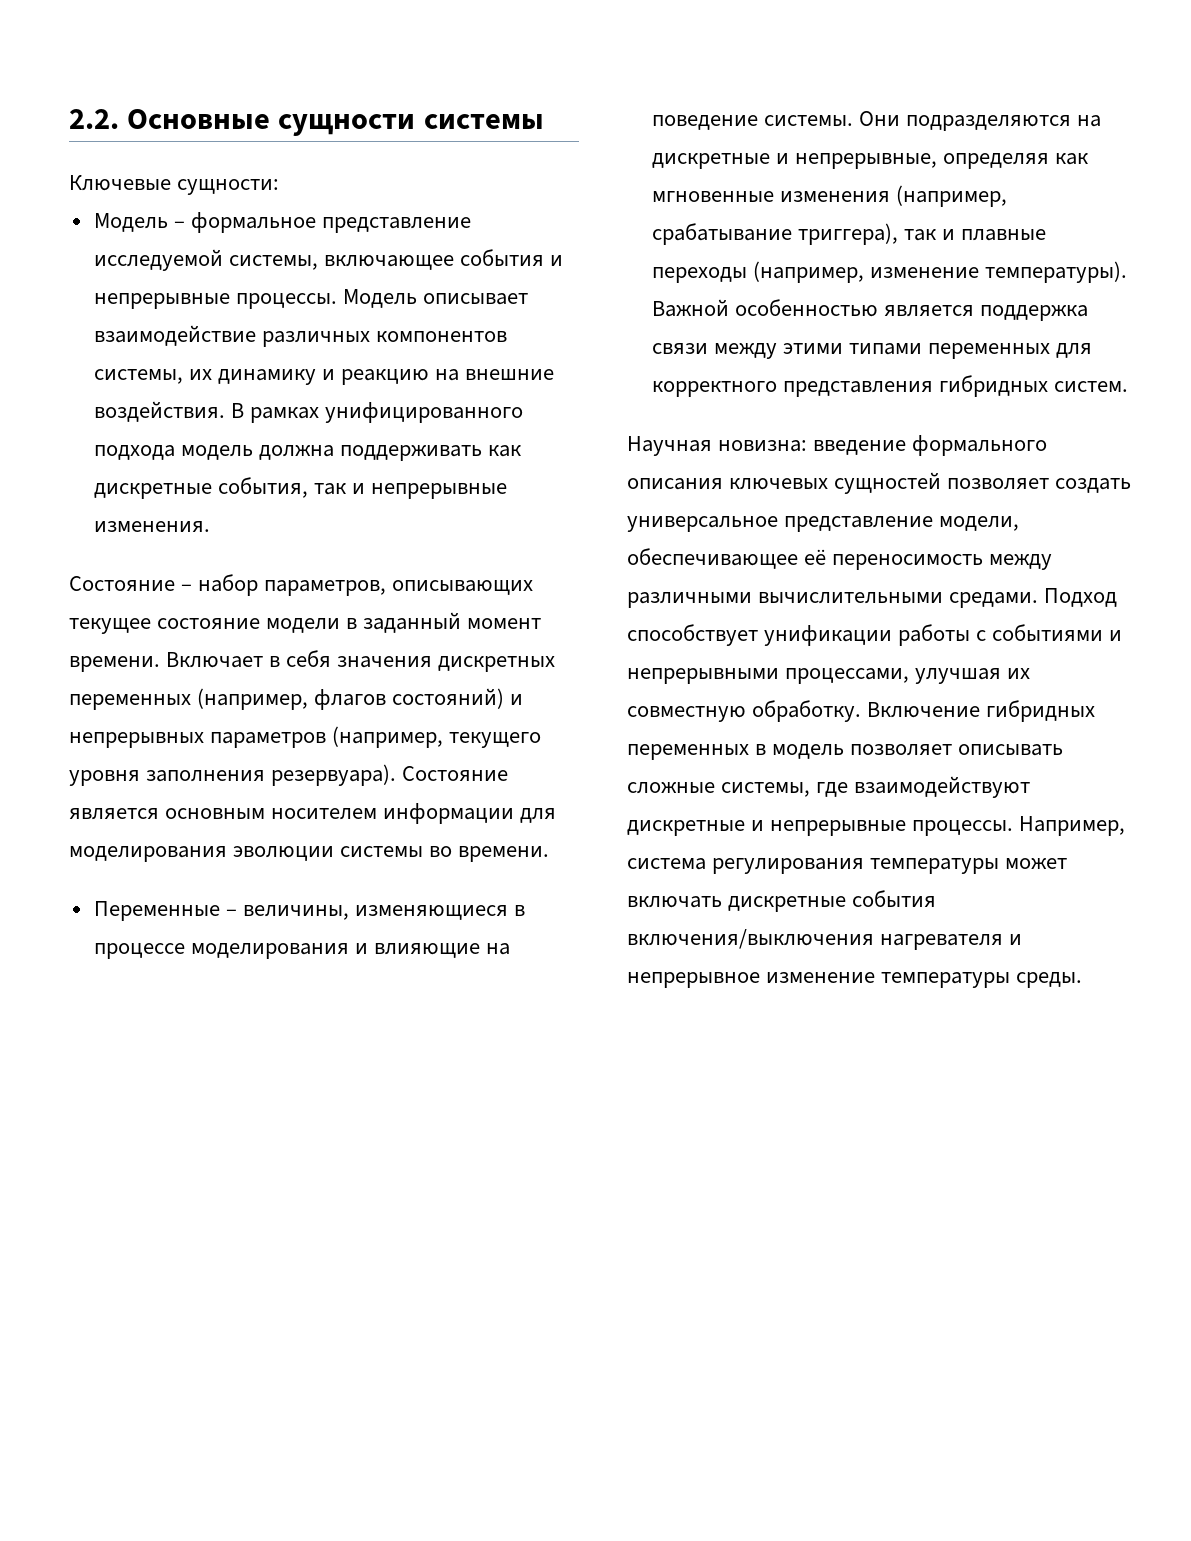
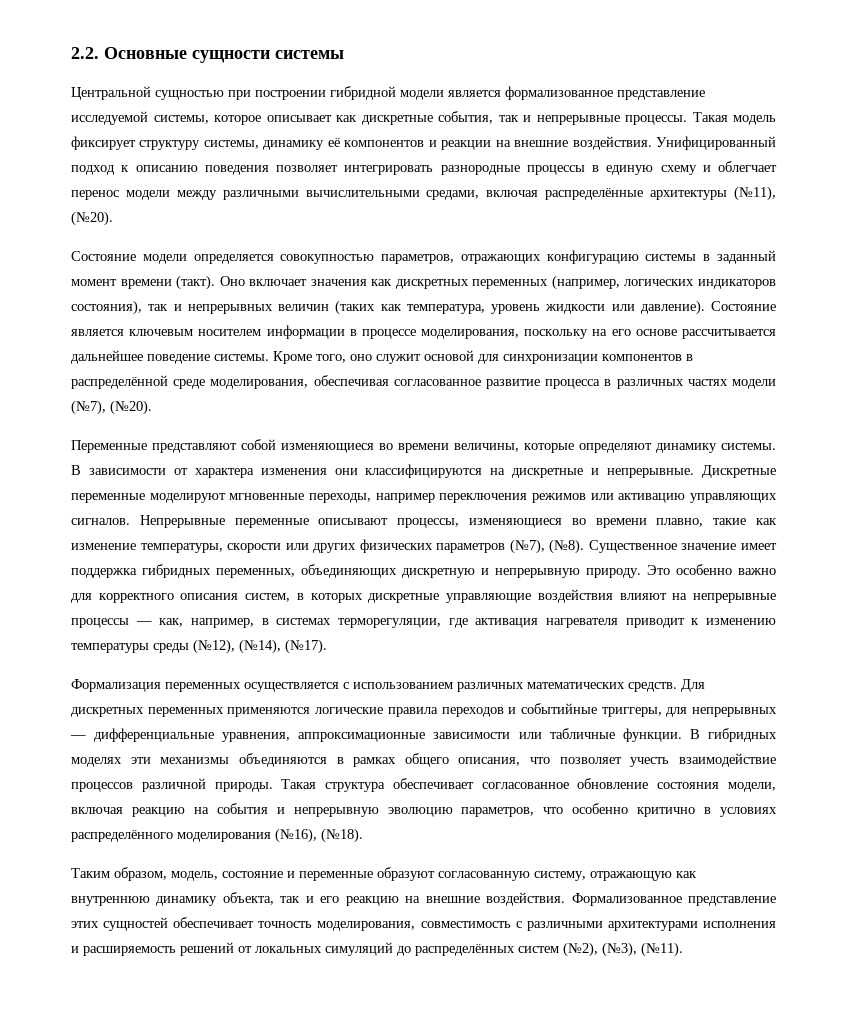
[69,175,280,195] [93,212,471,233] [93,249,564,271] [93,289,528,309] [93,325,507,347] [93,369,555,385] [93,401,523,423] [93,445,482,461] Ключевые сущности: // Модель – формальное представление исследуемой системы, включающее события и непрерывные процессы. Модель описывает взаимодействие различных компонентов системы, их динамику и реакцию на внешние воздействия. В рамках унифицированного подхода модель должна поддерживать -> [71,86,705,100] [71,111,332,125] Центральной сущностью при построении гибридной модели является формализованное представление исследуемой системы, которое описывает
[93,521,210,532] [69,574,534,596] [69,612,542,634] [69,650,556,672] [69,688,524,710] [69,726,542,748] [69,764,397,786] изменения. // Состояние – набор параметров, описывающих текущее состояние модели в заданный момент времени. Включает в себя значения дискретных переменных (например, флагов состояний) и непрерывных параметров (например, текущего уровня заполнения резервуара). -> [625,112,776,125] [71,136,776,150] [71,161,777,175] [71,186,777,201] [71,211,113,226] [71,250,777,264] [71,275,776,290] [71,300,705,315] процессы. Такая модель фиксирует структуру системы, динамику её компонентов и реакции на внешние воздействия. Унифицированный подход к описанию поведения позволяет интегрировать разнородные процессы в единую схему и облегчает перенос модели между различными вычислительными средами, включая распределённые архитектуры (№11), (№20). // Состояние модели определяется совокупностью параметров, отражающих конфигурацию системы в заданный момент времени (такт). Оно включает значения как дискретных переменных (например, логических индикаторов состояния), так и непрерывных величин (таких как температура, уровень жидкости или давление).
[165,808,266,819] основным -> [129,329,194,336] ключевым
[520,808,557,823] [69,846,550,862] [93,901,526,921] [93,943,511,959] [651,111,1102,131] [651,153,1089,169] [651,185,1007,207] [651,223,1047,245] [651,261,1127,283] [651,299,1088,321] [651,343,1093,359] [651,375,1128,397] [627,435,1048,456] [627,472,1132,494] [627,516,1020,532] [627,548,1053,570] [627,588,1118,608] [627,624,1123,646] [627,668,1031,684] [627,700,1096,722] [627,744,1064,760] [627,776,1031,798] [627,816,1126,836] [627,858,1068,874] [627,890,937,912] [627,929,1023,950] [627,972,1083,988] для моделирования эволюции системы во времени. // Переменные – величины, изменяющиеся в процессе моделирования и влияющие на поведение системы. Они подразделяются на дискретные и непрерывные, определяя как мгновенные изменения (например, срабатывание триггера), так и плавные переходы (например, изменение температуры). Важной особенностью является поддержка связи между этими типами переменных для корректного представления гибридных систем. // Научная новизна: введение формального описания ключевых сущностей позволяет создать универсальное представление модели, обеспечивающее её переносимость между различными вычислительными средами. Подход способствует унификации работы с событиями и непрерывными процессами, улучшая их совместную обработку. Включение гибридных переменных в модель позволяет описывать сложные системы, где взаимодействуют дискретные и непрерывные процессы. Например, система регулирования температуры может включать дискретные события включения/выключения нагревателя и непрерывное изменение температуры среды. -> [349,329,776,339] [71,350,693,364] [71,375,777,389] [71,400,152,415] [71,439,776,453] [71,464,776,478] [71,493,777,503] [71,515,777,528] [71,539,777,554] [71,564,776,578] [71,589,777,603] [71,618,776,628] [71,639,327,654] [71,679,705,692] [71,703,777,717] [70,728,777,742] [71,753,776,767] [71,778,776,792] [71,803,777,817] [71,828,363,843] [71,867,697,881] [71,892,776,906] [71,917,776,931] [71,942,683,957] в процессе моделирования, поскольку на его основе рассчитывается дальнейшее поведение системы. Кроме того, оно служит основой для синхронизации компонентов в распределённой среде моделирования, обеспечивая согласованное развитие процесса в различных частях модели (№7), (№20). // Переменные представляют собой изменяющиеся во времени величины, которые определяют динамику системы. В зависимости от характера изменения они классифицируются на дискретные и непрерывные. Дискретные переменные моделируют мгновенные переходы, например переключения режимов или активацию управляющих сигналов. Непрерывные переменные описывают процессы, изменяющиеся во времени плавно, такие как изменение температуры, скорости или других физических параметров (№7), (№8). Существенное значение имеет поддержка гибридных переменных, объединяющих дискретную и непрерывную природу. Это особенно важно для корректного описания систем, в которых дискретные управляющие воздействия влияют на непрерывные процессы — как, например, в системах терморегуляции, где активация нагревателя приводит к изменению температуры среды (№12), (№14), (№17). // Формализация переменных осуществляется с использованием различных математических средств. Для дискретных переменных применяются логические правила переходов и событийные триггеры, для непрерывных — дифференциальные уравнения, аппроксимационные зависимости или табличные функции. В гибридных моделях эти механизмы объединяются в рамках общего описания, что позволяет учесть взаимодействие процессов различной природы. Такая структура обеспечивает согласованное обновление состояния модели, включая реакцию на события и непрерывную эволюцию параметров, что особенно критично в условиях распределённого моделирования (№16), (№18). // Таким образом, модель, состояние и переменные образуют согласованную систему, отражающую как внутреннюю динамику объекта, так и его реакцию на внешние воздействия. Формализованное представление этих сущностей обеспечивает точность моделирования, совместимость с различными архитектурами исполнения и расширяемость решений от локальных симуляций до распределённых систем (№2), (№3), (№11).

